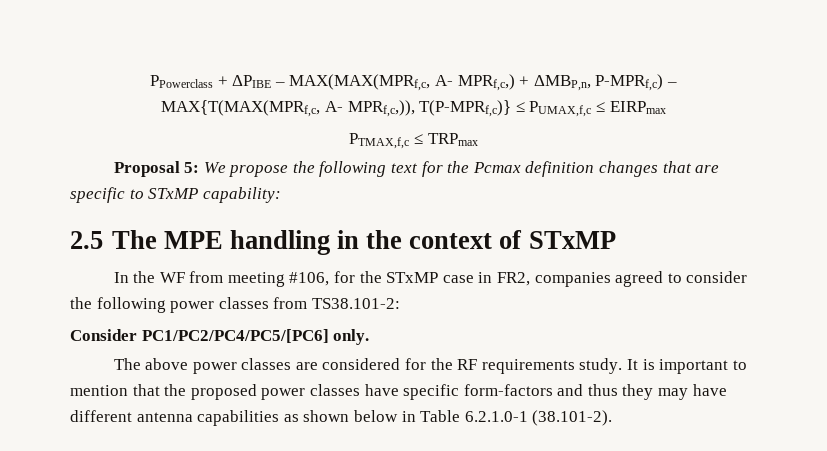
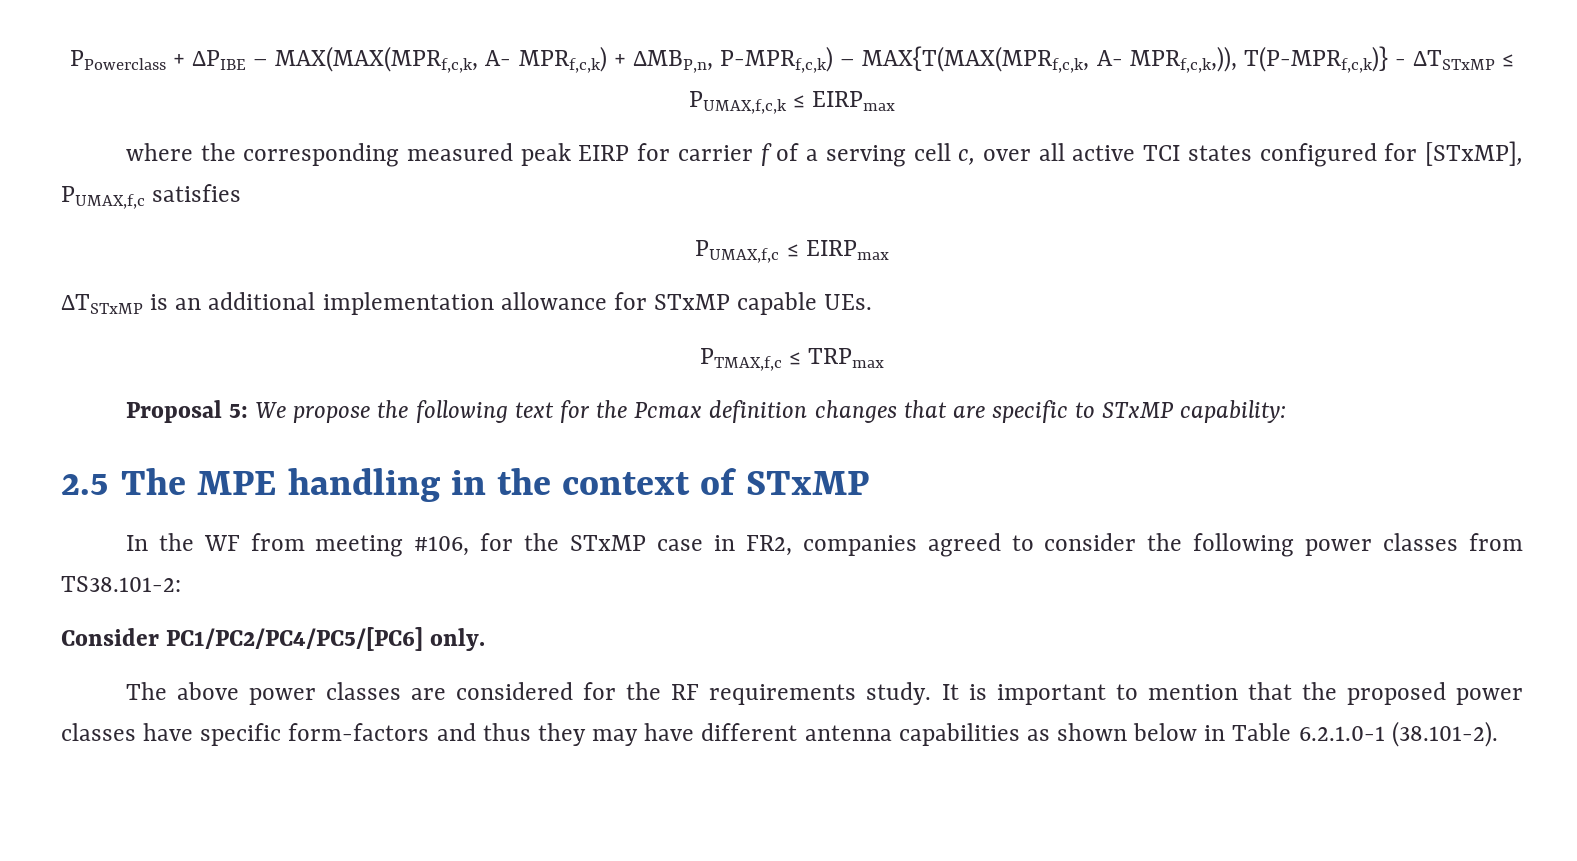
[289,74,677,91] [161,100,666,117] MAX(MAX(MPRf,c, A- MPRf,c,) + ΔMBP,n, P-MPRf,c) – MAX{T(MAX(MPRf,c, A- MPRf,c,)), T(P-MPRf,c)} ≤ PUMAX,f,c ≤ EIRPmax -> [275,46,1515,73] [688,91,896,114] [125,141,1524,167] [61,184,242,209] [695,240,889,263] [61,292,873,315] MAX(MAX(MPRf,c,k, A- MPRf,c,k) + ΔMBP,n, P-MPRf,c,k) – MAX{T(MAX(MPRf,c,k, A- MPRf,c,k,)), T(P-MPRf,c,k)} - ∆TSTxMP ≤ PUMAX,f,c,k ≤ EIRPmax // where the corresponding measured peak EIRP for carrier f of a serving cell c, over all active TCI states configured for [STxMP], PUMAX,f,c satisfies // PUMAX,f,c ≤ EIRPmax // ∆TSTxMP is an additional implementation allowance for STxMP capable UEs.

